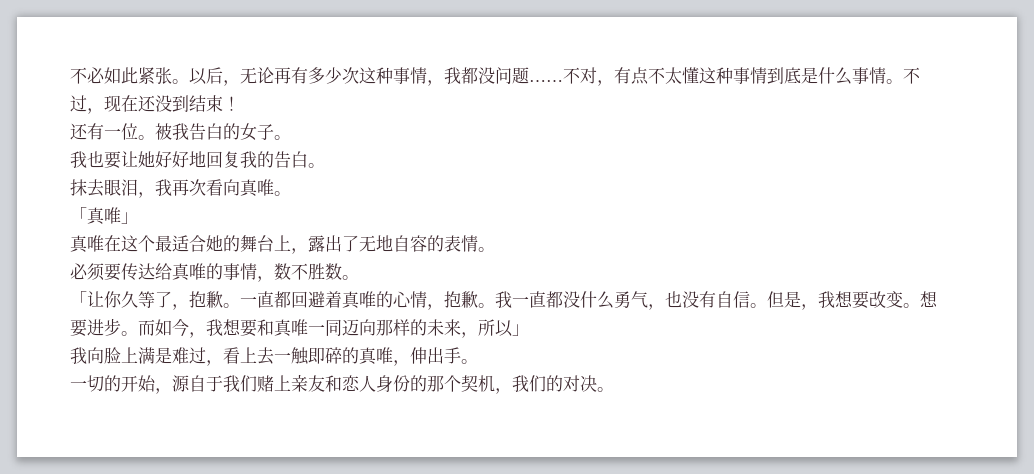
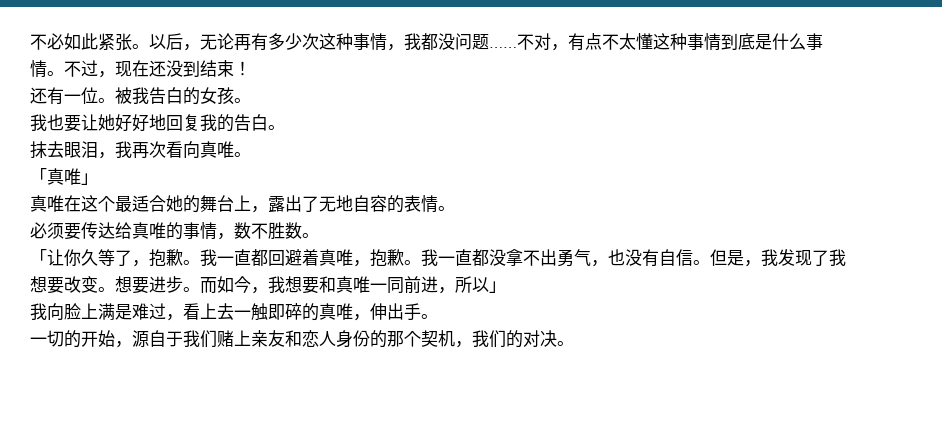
[257,124,274,140] 子 -> [217,87,234,105] 孩
(240, 305) none -> [200,249,217,266] 我
[376,291,427,308] 的心情 -> (353, 257) none
[580,291,614,309] 什么 -> [506,249,557,266] 拿不出
(835, 299) none -> [778,249,846,266] 发现了我
[342,319,461,336] 迈向那样的未来 -> [404,276,438,294] 前进

